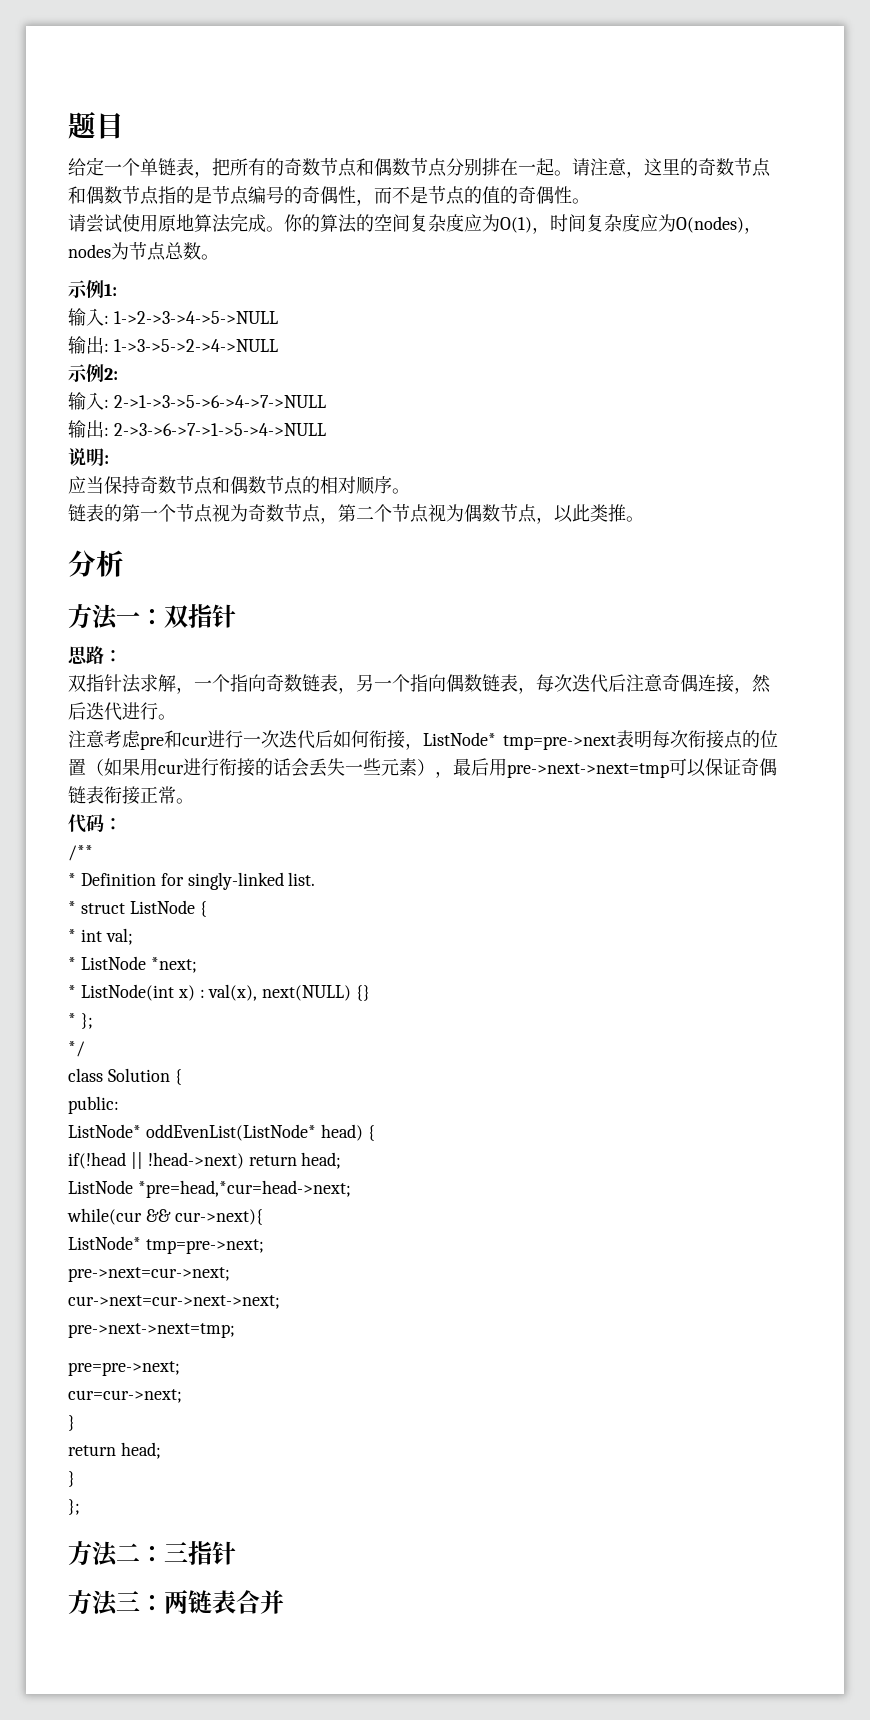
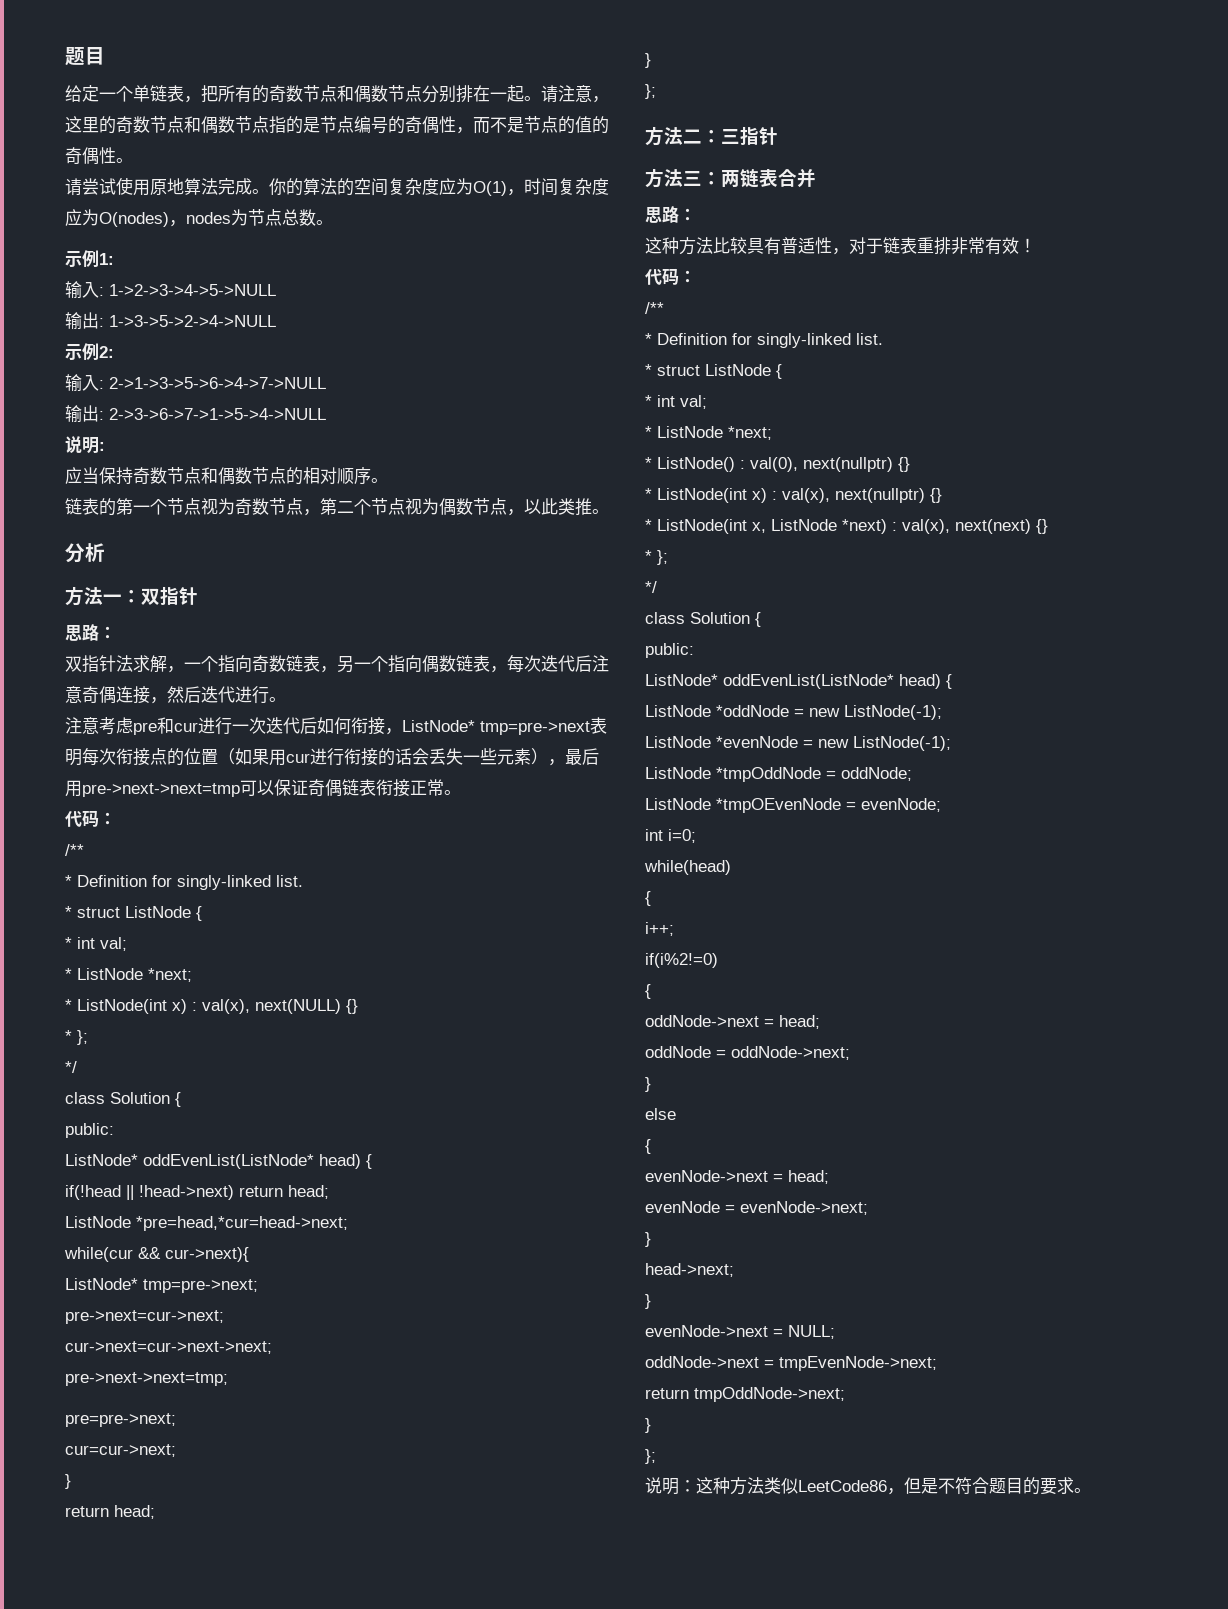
(284, 1602) none -> [645,206,696,223] [645,237,1036,255] [645,268,696,285] [645,302,664,314] [645,333,883,348] [645,364,782,379] [645,395,707,409] [645,426,772,440] [645,457,910,472] [645,488,942,503] [645,519,1048,534] [645,550,668,565] [645,581,657,593] [645,612,761,627] [645,643,694,658] [645,674,952,689] [645,705,942,720] [645,736,951,751] [645,767,912,782] [645,798,941,813] [645,829,696,843] [644,860,731,875] [645,891,651,906] [645,922,674,936] [645,953,718,968] [645,984,651,999] [645,1015,820,1029] [645,1046,850,1060] [645,1077,651,1092] [645,1108,676,1120] [645,1139,651,1154] [645,1170,829,1184] [645,1201,868,1215] [645,1232,651,1247] [645,1263,734,1277] [645,1294,651,1309] [645,1325,835,1339] [645,1356,937,1371] [645,1387,845,1402] [645,1418,651,1433] [645,1449,656,1464] [645,1477,1091,1495] // 思路： // 这种方法比较具有普适性，对于链表重排非常有效！ // 代码： // /** // * Definition for singly-linked list. // * struct ListNode { // * int val; // * ListNode *next; // * ListNode() : val(0), next(nullptr) {} // * ListNode(int x) : val(x), next(nullptr) {} // * ListNode(int x, ListNode *next) : val(x), next(next) {} // * }; // */ // class Solution { // public: // ListNode* oddEvenList(ListNode* head) { // ListNode *oddNode = new ListNode(-1); // ListNode *evenNode = new ListNode(-1); // ListNode *tmpOddNode = oddNode; // ListNode *tmpOEvenNode = evenNode; // int i=0; // while(head) // { // i++; // if(i%2!=0) // { // oddNode->next = head; // oddNode = oddNode->next; // } // else // { // evenNode->next = head; // evenNode = evenNode->next; // } // head->next; // } // evenNode->next = NULL; // oddNode->next = tmpEvenNode->next; // return tmpOddNode->next; // } // }; // 说明：这种方法类似LeetCode86，但是不符合题目的要求。

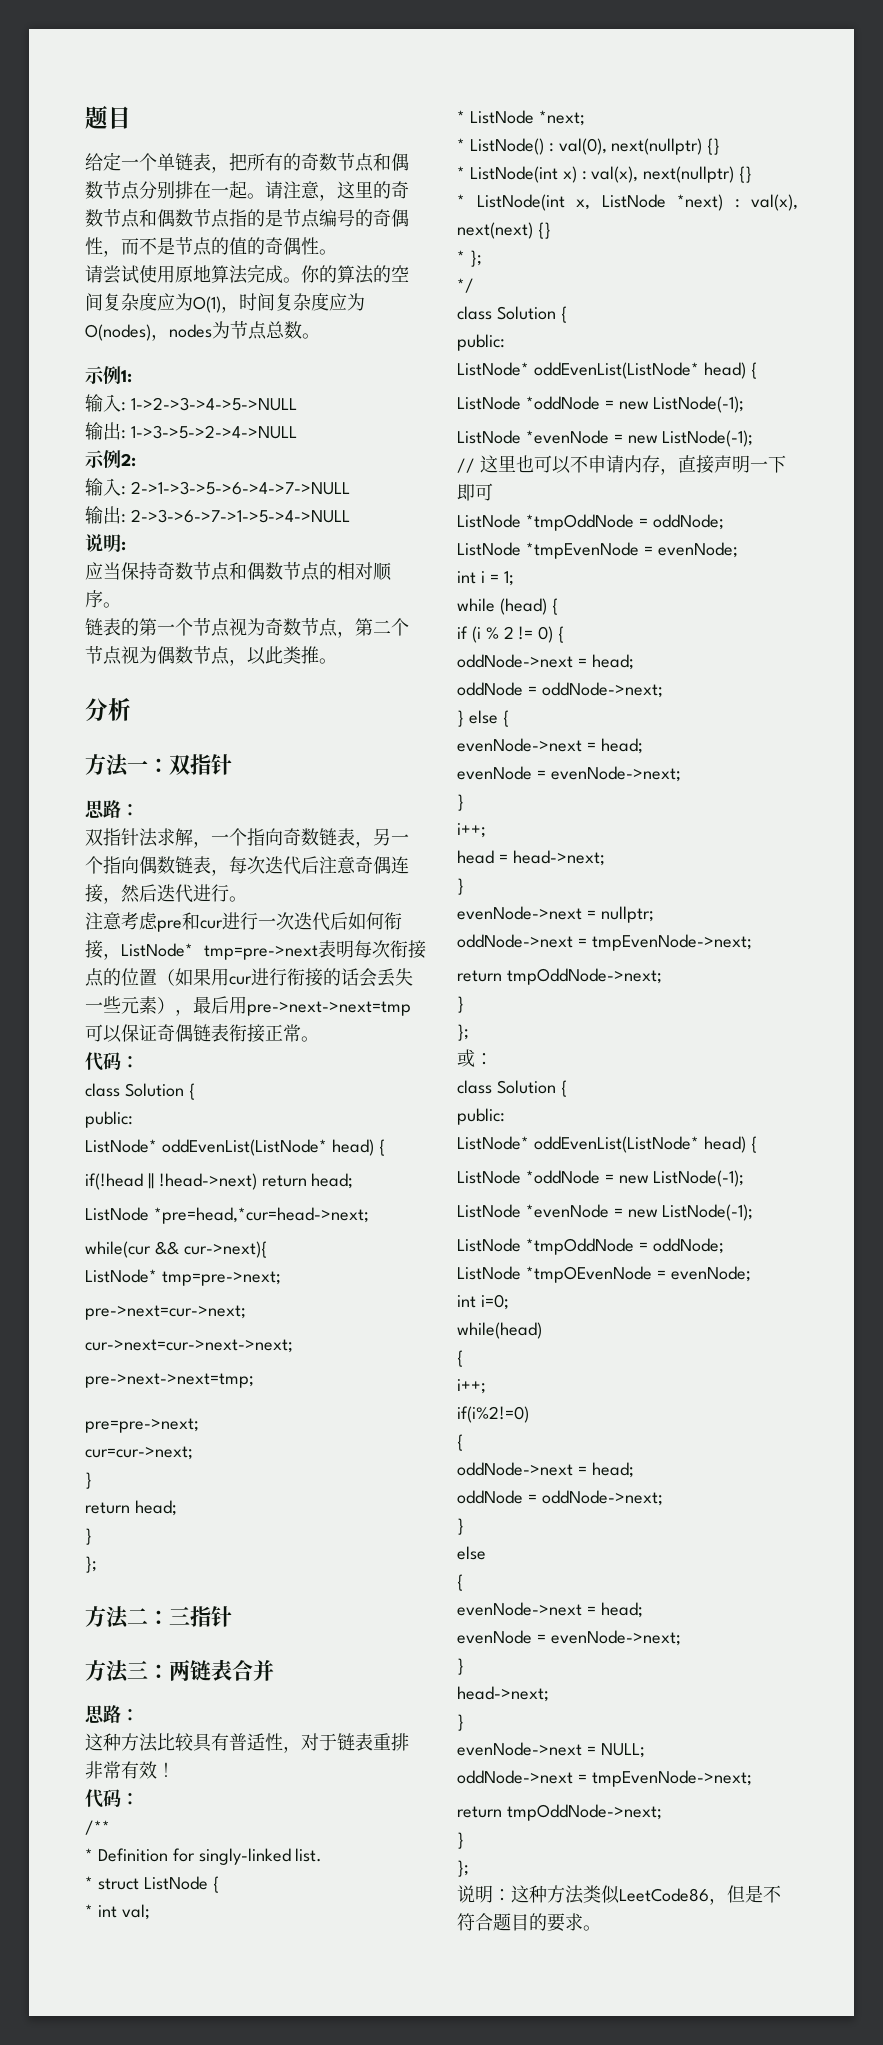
[65,844,84,856] [65,875,303,890] [65,906,202,921] [65,937,127,951] [65,968,192,982] [65,999,358,1014] [65,1030,88,1045] [65,1061,77,1073] // /** // * Definition for singly-linked list. // * struct ListNode { // * int val; // * ListNode *next; // * ListNode(int x) : val(x), next(NULL) {} // * }; // */ -> (139, 1062) none
(951, 743) none -> [457,455,786,475] [457,483,493,501] [457,514,724,531] [457,542,738,559] [457,571,514,586] [457,598,558,615] [457,626,565,643] [457,654,634,670] [457,682,663,698] [457,710,509,727] [457,738,643,754] [457,766,681,782] [457,794,464,811] [457,823,486,838] [457,850,605,866] [457,878,464,895] [457,906,654,923] [457,934,752,951] [457,968,662,985] [457,996,464,1013] [457,1024,469,1041] [457,1049,493,1067] [457,1080,567,1097] [457,1108,505,1125] [457,1136,757,1153] [457,1170,745,1187] [457,1204,754,1221] // // 这里也可以不申请内存，直接声明一下即可 // ListNode *tmpOddNode = oddNode; // ListNode *tmpEvenNode = evenNode; // int i = 1; // while (head) { // if (i % 2 != 0) { // oddNode->next = head; // oddNode = oddNode->next; // } else { // evenNode->next = head; // evenNode = evenNode->next; // } // i++; // head = head->next; // } // evenNode->next = nullptr; // oddNode->next = tmpEvenNode->next; // return tmpOddNode->next; // } // }; // 或： // class Solution { // public: // ListNode* oddEvenList(ListNode* head) { // ListNode *oddNode = new ListNode(-1); // ListNode *evenNode = new ListNode(-1);

